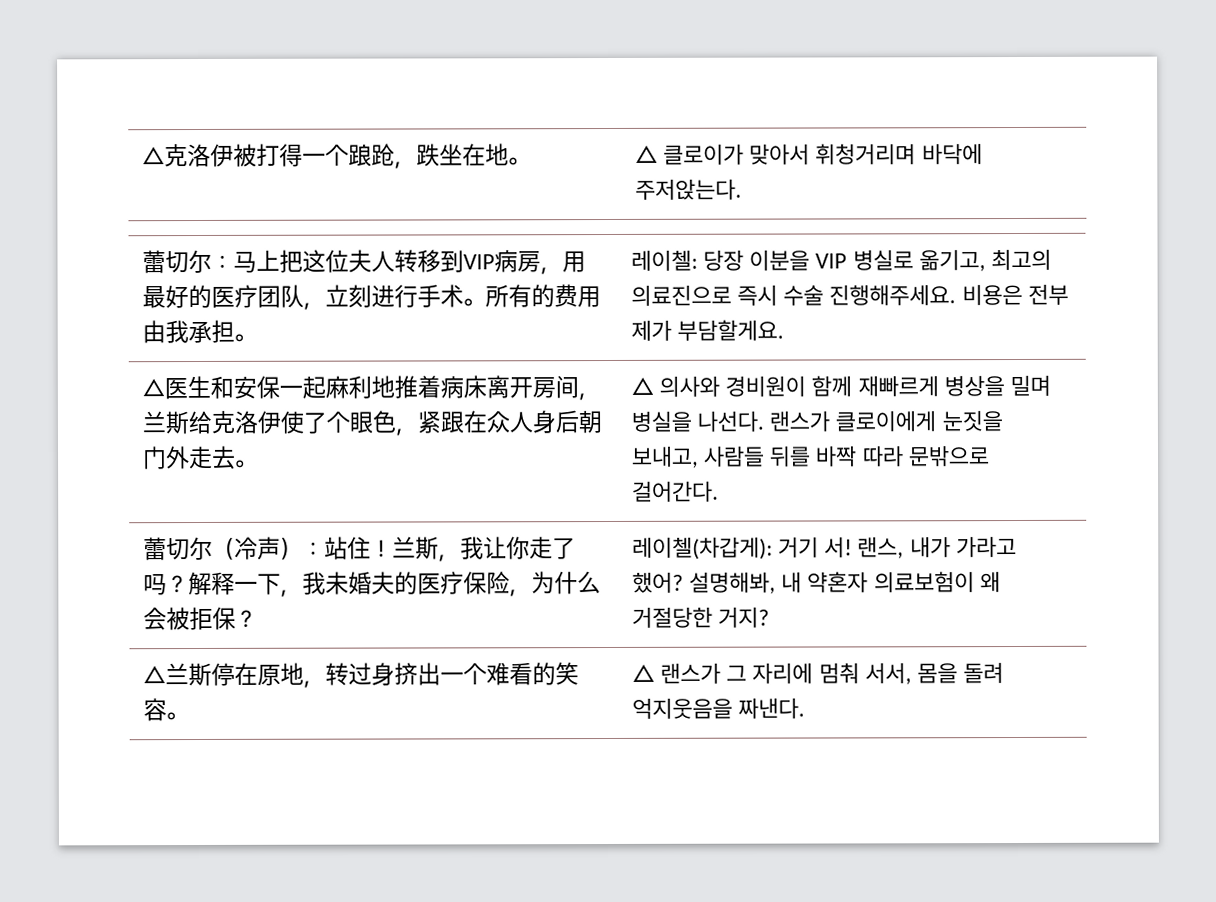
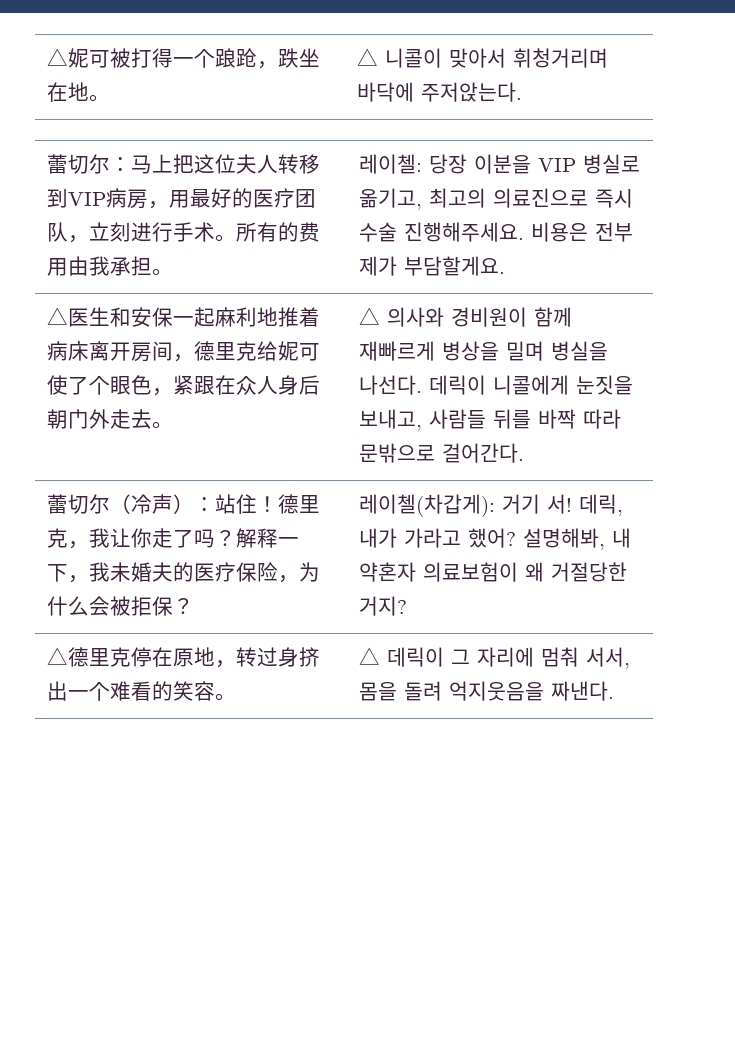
[141,143,234,168] △克洛伊 -> [47,48,111,68] △妮可
[663,143,745,165] 클로이가 -> [385,48,443,68] 니콜이
[141,410,281,435] 兰斯给克洛伊 -> [194,341,321,361] 德里克给妮可
[769,410,937,432] 랜스가 클로이에게 -> [429,375,570,395] 데릭이 니콜에게
[391,536,439,560] 兰斯 -> [278,494,321,514] [47,528,69,548] 德里克
[857,536,905,559] 랜스, -> [579,494,624,516] 데릭,
[164,662,212,687] 兰斯 -> [68,647,132,667] 德里克
[660,662,722,684] 랜스가 -> [387,647,445,667] 데릭이

